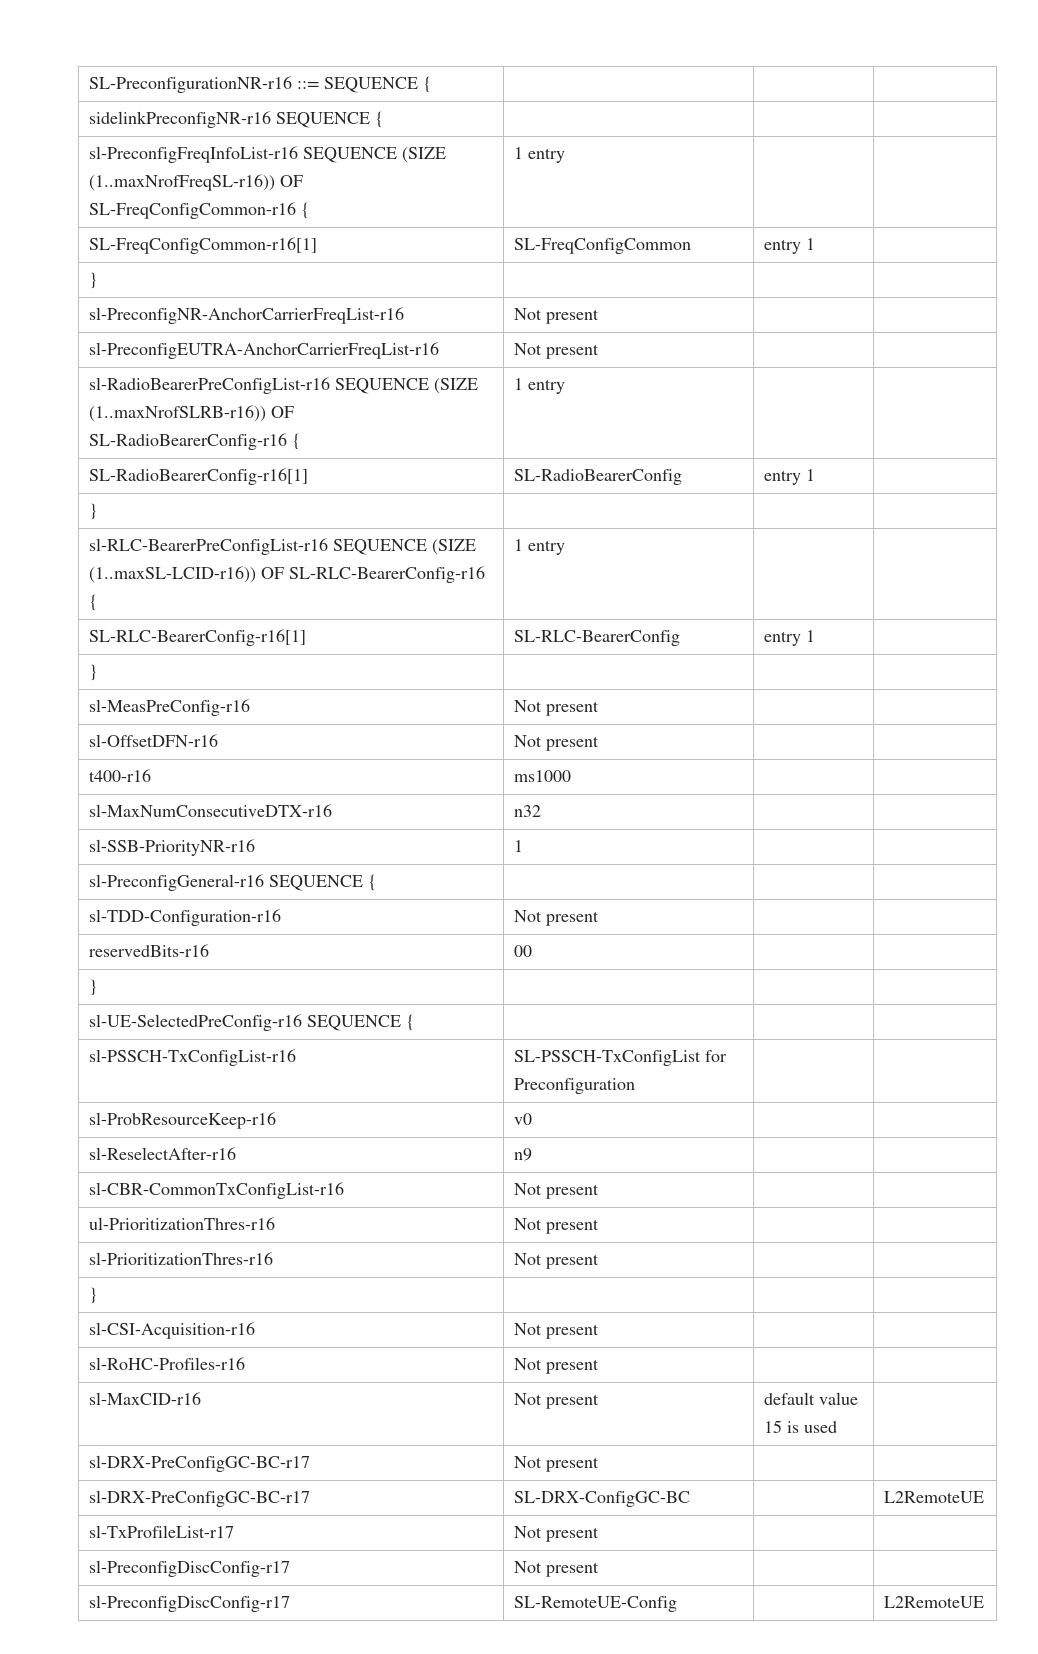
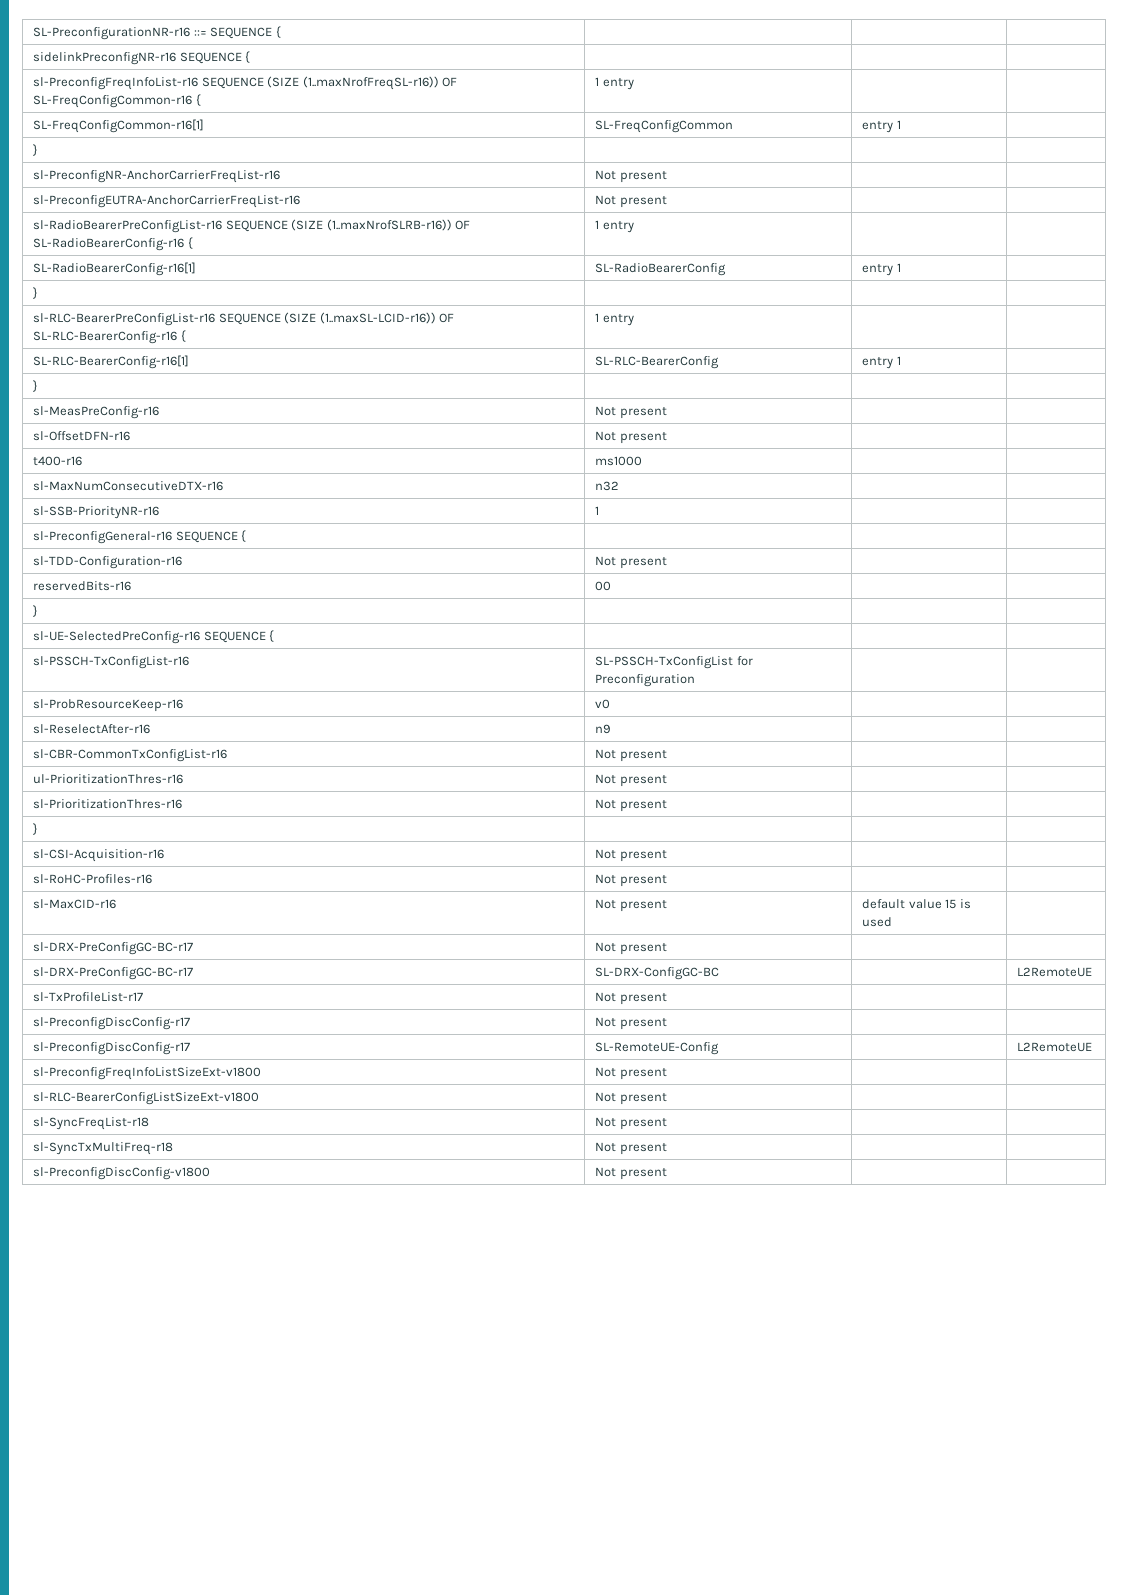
(984, 1602) none -> [33,1067,262,1080] [595,1067,667,1080] [33,1092,260,1105] [595,1092,667,1105] [33,1117,150,1130] [595,1117,667,1130] [33,1142,174,1155] [595,1142,667,1155] [33,1167,211,1180] [595,1167,667,1180] // sl-PreconfigFreqInfoListSizeExt-v1800 | Not present | | // sl-RLC-BearerConfigListSizeExt-v1800 | Not present | | // sl-SyncFreqList-r18 | Not present | | // sl-SyncTxMultiFreq-r18 | Not present | | // sl-PreconfigDiscConfig-v1800 | Not present | |

